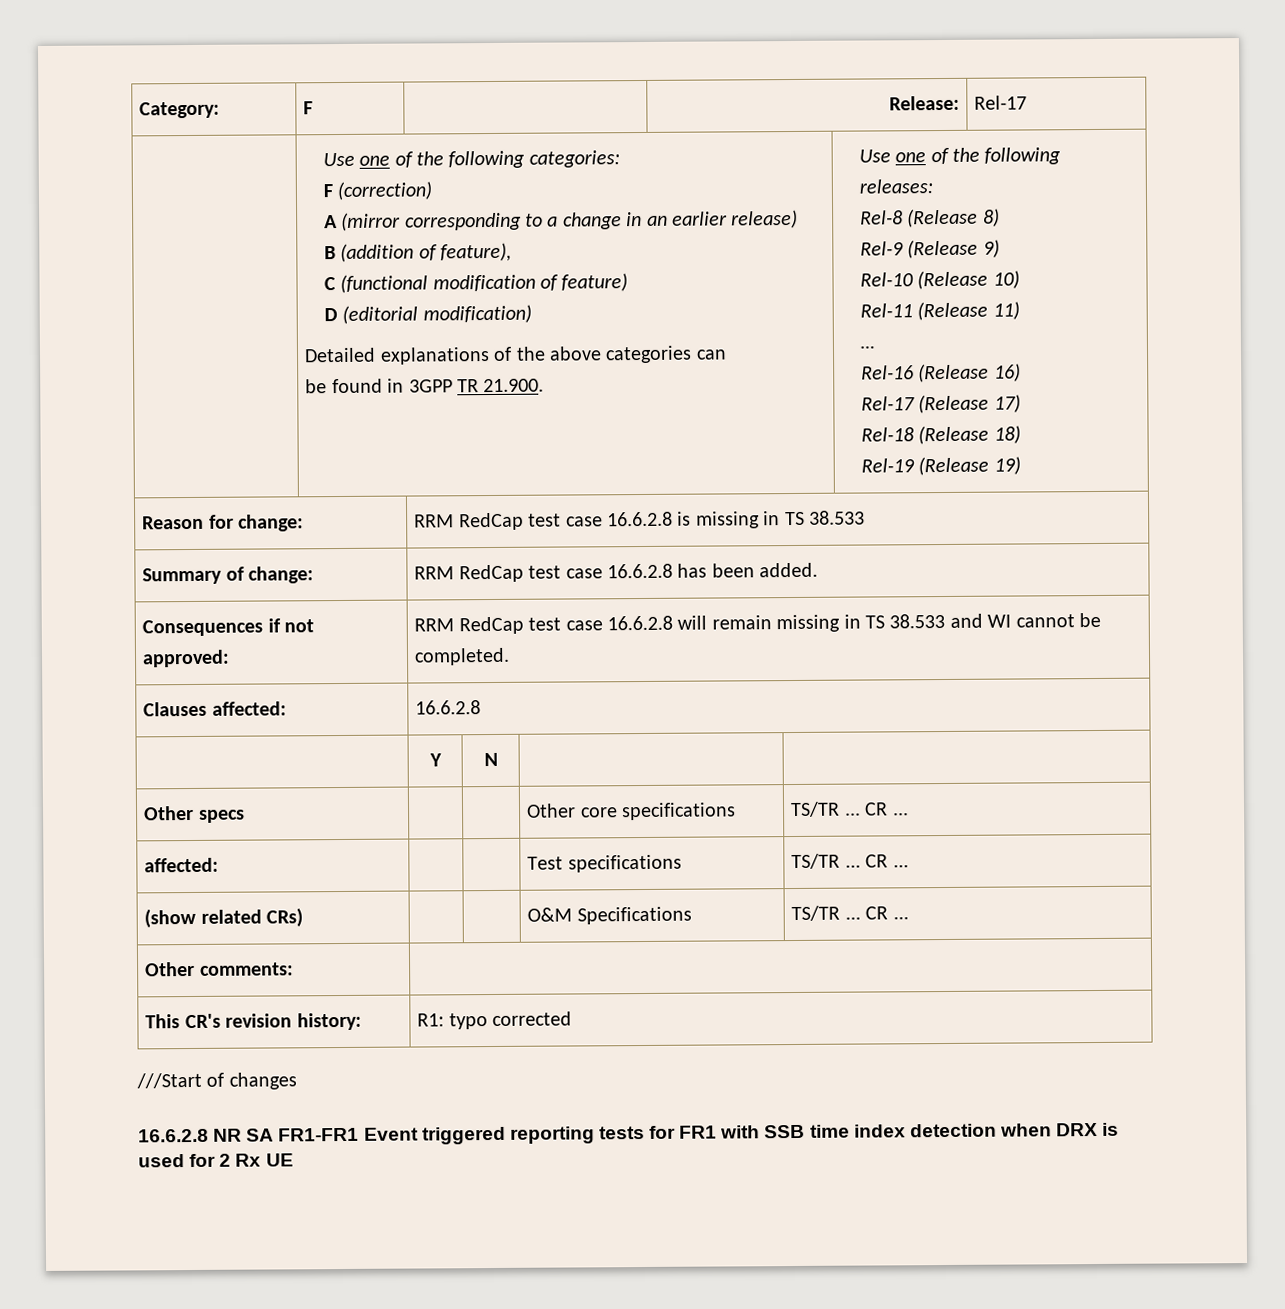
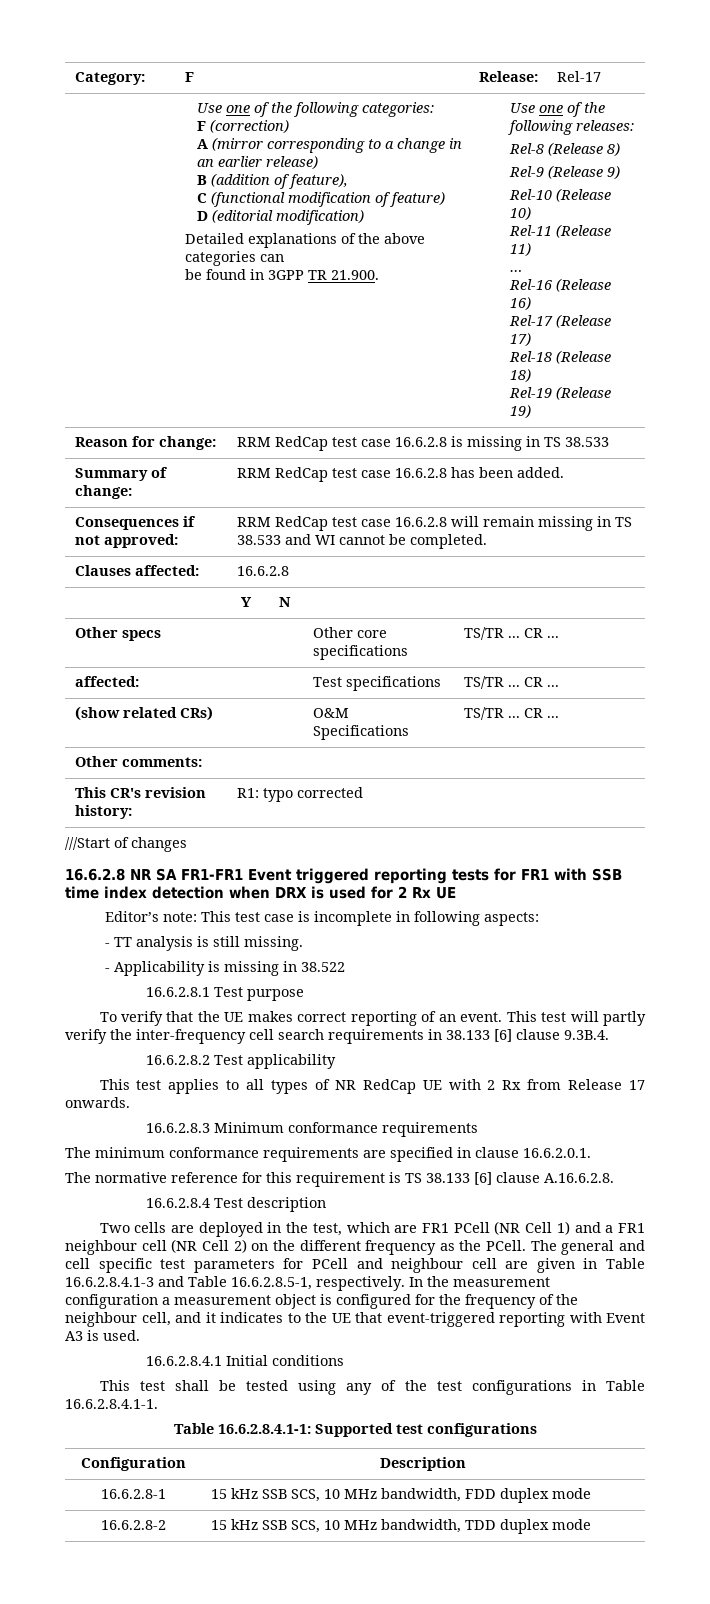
(294, 1160) none -> [105,911,540,926] [105,936,304,951] [105,961,346,976] [145,987,304,1001] [99,1011,647,1026] [65,1029,609,1044] [145,1054,336,1069] [99,1079,646,1094] [65,1097,130,1108] [145,1122,478,1137] [65,1147,591,1162] [65,1172,614,1187] [145,1197,326,1212] [99,1221,645,1237] [65,1239,646,1255] [65,1258,645,1273] [65,1276,550,1291] [65,1294,578,1309] [65,1312,645,1327] [65,1330,140,1341] [145,1355,344,1366] [99,1380,645,1395] [65,1399,158,1409] [173,1423,537,1437] [81,1457,186,1471] [380,1457,466,1471] [101,1489,166,1499] [211,1488,592,1503] [101,1520,166,1530] [211,1519,592,1534] // Editor’s note: This test case is incomplete in following aspects: // - TT analysis is still missing. // - Applicability is missing in 38.522 // 16.6.2.8.1 Test purpose // To verify that the UE makes correct reporting of an event. This test will partly verify the inter-frequency cell search requirements in 38.133 [6] clause 9.3B.4. // 16.6.2.8.2 Test applicability // This test applies to all types of NR RedCap UE with 2 Rx from Release 17 onwards. // 16.6.2.8.3 Minimum conformance requirements // The minimum conformance requirements are specified in clause 16.6.2.0.1. // The normative reference for this requirement is TS 38.133 [6] clause A.16.6.2.8. // 16.6.2.8.4 Test description // Two cells are deployed in the test, which are FR1 PCell (NR Cell 1) and a FR1 neighbour cell (NR Cell 2) on the different frequency as the PCell. The general and cell specific test parameters for PCell and neighbour cell are given in Table 16.6.2.8.4.1-3 and Table 16.6.2.8.5-1, respectively. In the measurement configuration a measurement object is configured for the frequency of the neighbour cell, and it indicates to the UE that event-triggered reporting with Event A3 is used. // 16.6.2.8.4.1 Initial conditions // This test shall be tested using any of the test configurations in Table 16.6.2.8.4.1-1. // Table 16.6.2.8.4.1-1: Supported test configurations // Configuration | Description // 16.6.2.8-1 | 15 kHz SSB SCS, 10 MHz bandwidth, FDD duplex mode // 16.6.2.8-2 | 15 kHz SSB SCS, 10 MHz bandwidth, TDD duplex mode

